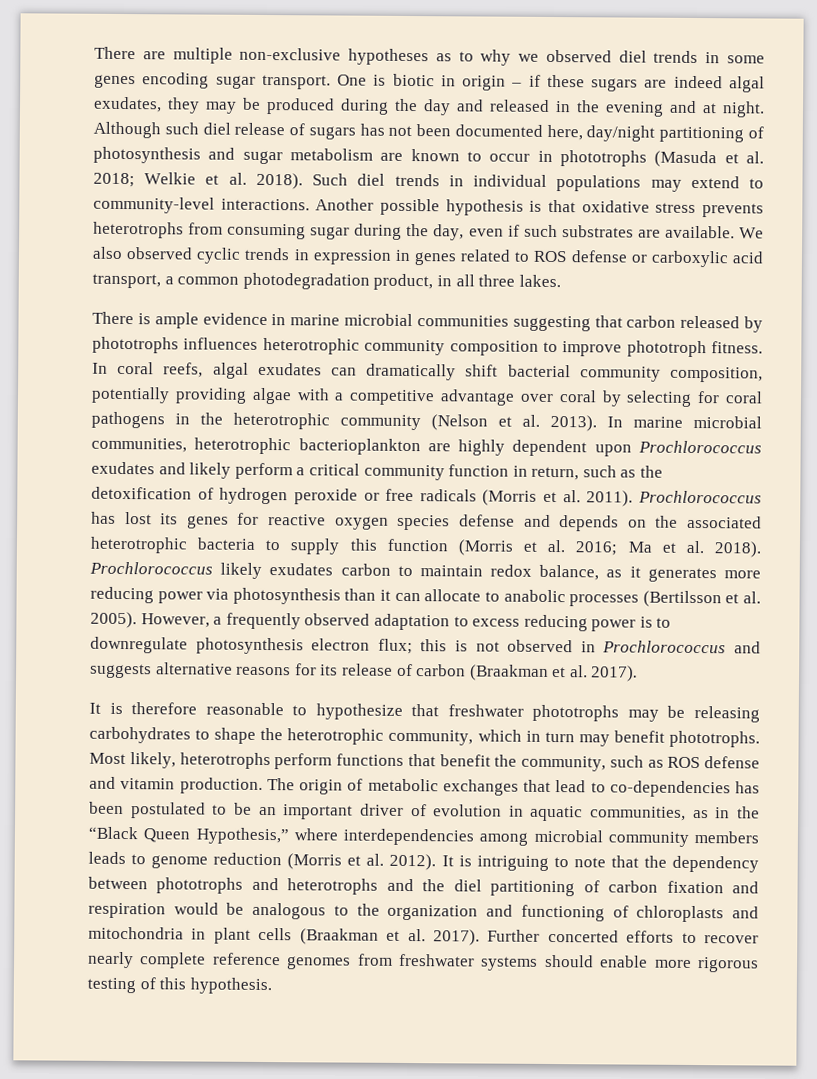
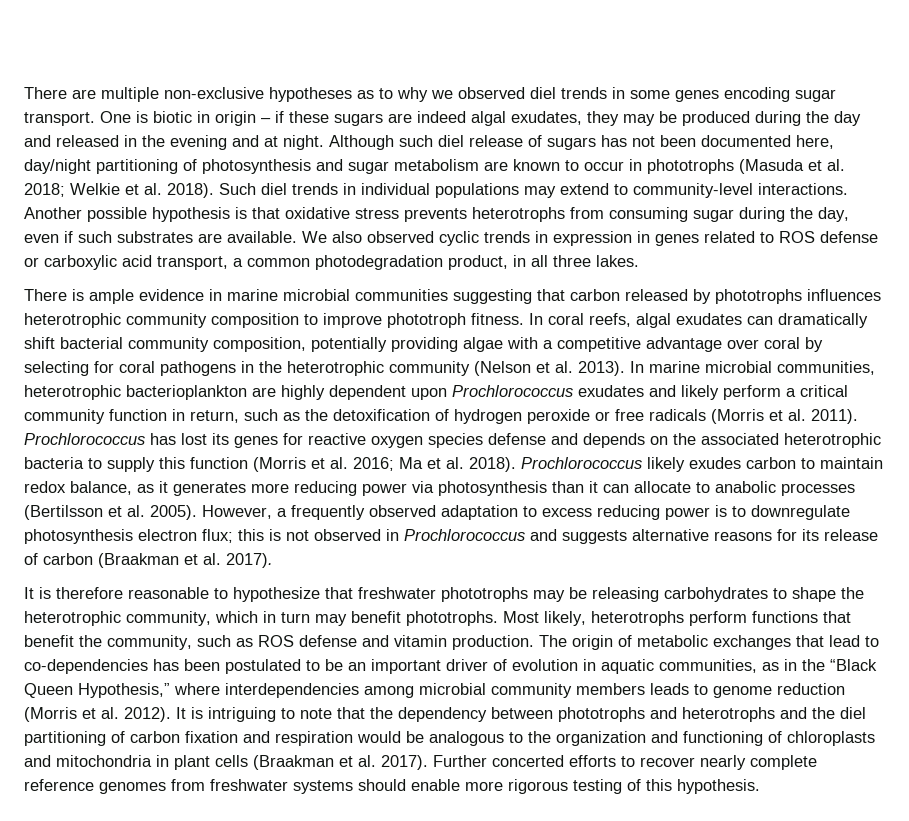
[269,563,334,576] exudates -> [689,457,741,469] exudes

